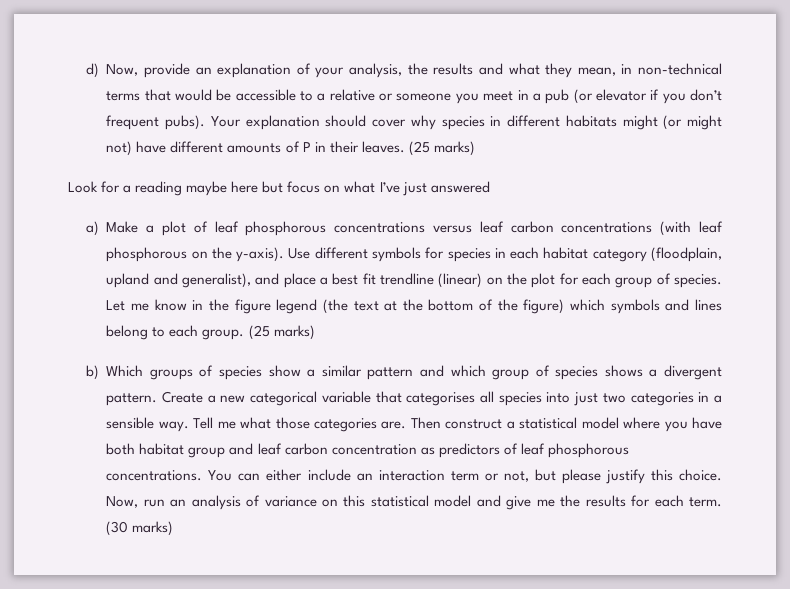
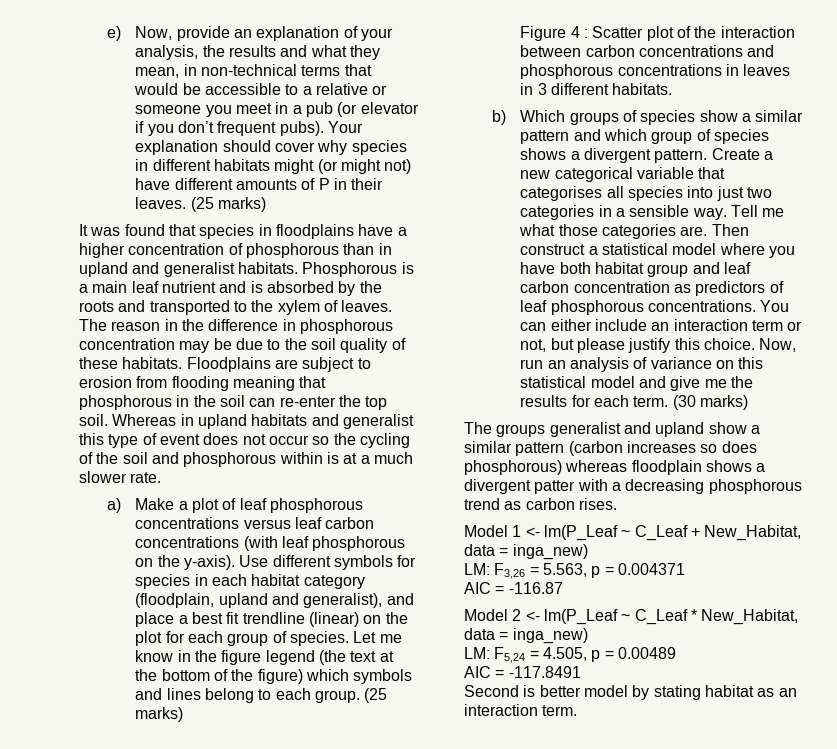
[85,63,99,78] d) -> [107,26,122,41] e)
[68,181,490,196] Look for a reading maybe here but focus on what I’ve just answered -> [79,224,407,239] [79,243,392,258] [79,262,414,277] [79,281,382,296] [79,300,393,315] [79,319,393,334] [79,338,406,353] [79,357,371,372] [79,376,327,391] [79,395,388,410] [79,414,414,429] [79,433,410,448] [79,452,413,467] [79,471,162,483] It was found that species in floodplains have a higher concentration of phosphorous than in upland and generalist habitats. Phosphorous is a main leaf nutrient and is absorbed by the roots and transported to the xylem of leaves. The reason in the difference in phosphorous concentration may be due to the soil quality of these habitats. Floodplains are subject to erosion from flooding meaning that phosphorous in the soil can re-enter the top soil. Whereas in upland habitats and generalist this type of event does not occur so the cycling of the soil and phosphorous within is at a much slower rate.
(315, 332) none -> [520,26,795,41] [520,45,775,57] [520,64,791,79] [520,83,673,95] // Figure 4 : Scatter plot of the interaction between carbon concentrations and phosphorous concentrations in leaves in 3 different habitats.
(174, 528) none -> [464,422,760,437] [464,441,757,456] [464,460,766,475] [464,479,802,494] [464,498,617,510] [464,525,802,541] [464,544,588,560] [464,563,685,579] [464,582,563,594] [464,609,799,625] [464,628,588,644] [464,647,676,663] [464,666,581,678] [464,685,797,700] [464,704,578,716] // The groups generalist and upland show a similar pattern (carbon increases so does phosphorous) whereas floodplain shows a divergent patter with a decreasing phosphorous trend as carbon rises. // Model 1 <- lm(P_Leaf ~ C_Leaf + New_Habitat, data = inga_new) // LM: F3,26 = 5.563, p = 0.004371 // AIC = -116.87 // Model 2 <- lm(P_Leaf ~ C_Leaf * New_Habitat, data = inga_new) // LM: F5,24 = 4.505, p = 0.00489 // AIC = -117.8491 // Second is better model by stating habitat as an interaction term.

